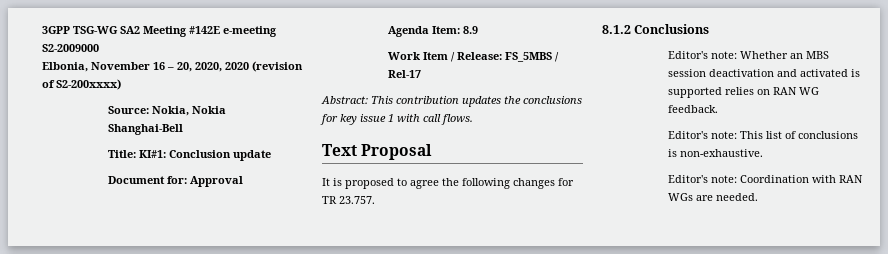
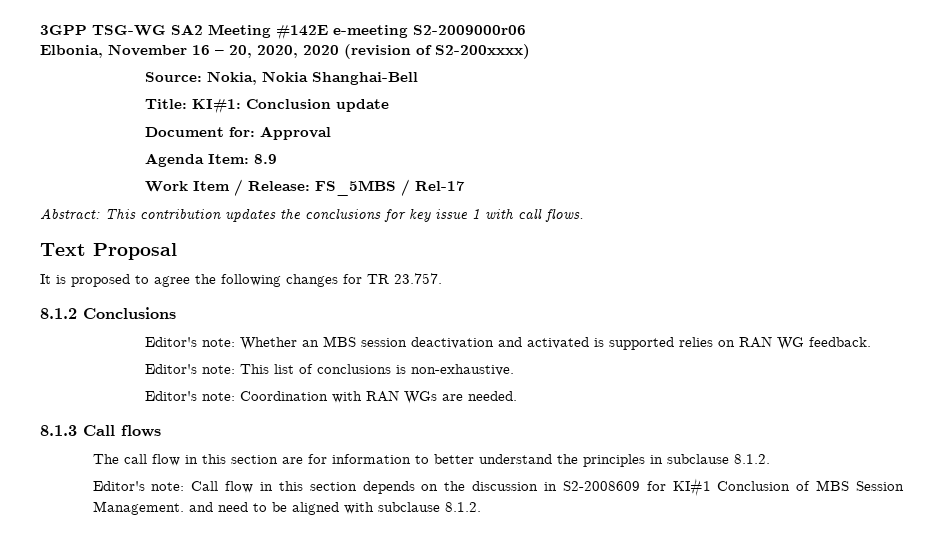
[42,44,99,52] S2-2009000 -> [413,25,526,35] S2-2009000r06
(759, 197) none -> [40,425,161,437] [92,454,770,467] [92,478,904,497] [92,501,481,515] // 8.1.3 Call flows // The call flow in this section are for information to better understand the principles in subclause 8.1.2. // Editor's note: Call flow in this section depends on the discussion in S2-2008609 for KI#1 Conclusion of MBS Session Management. and need to be aligned with subclause 8.1.2.

